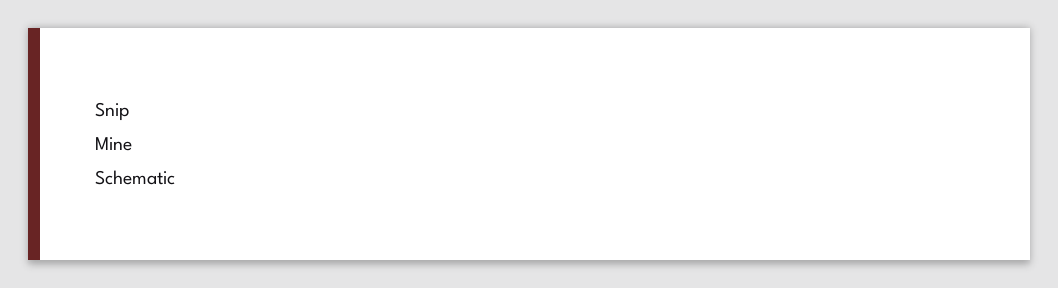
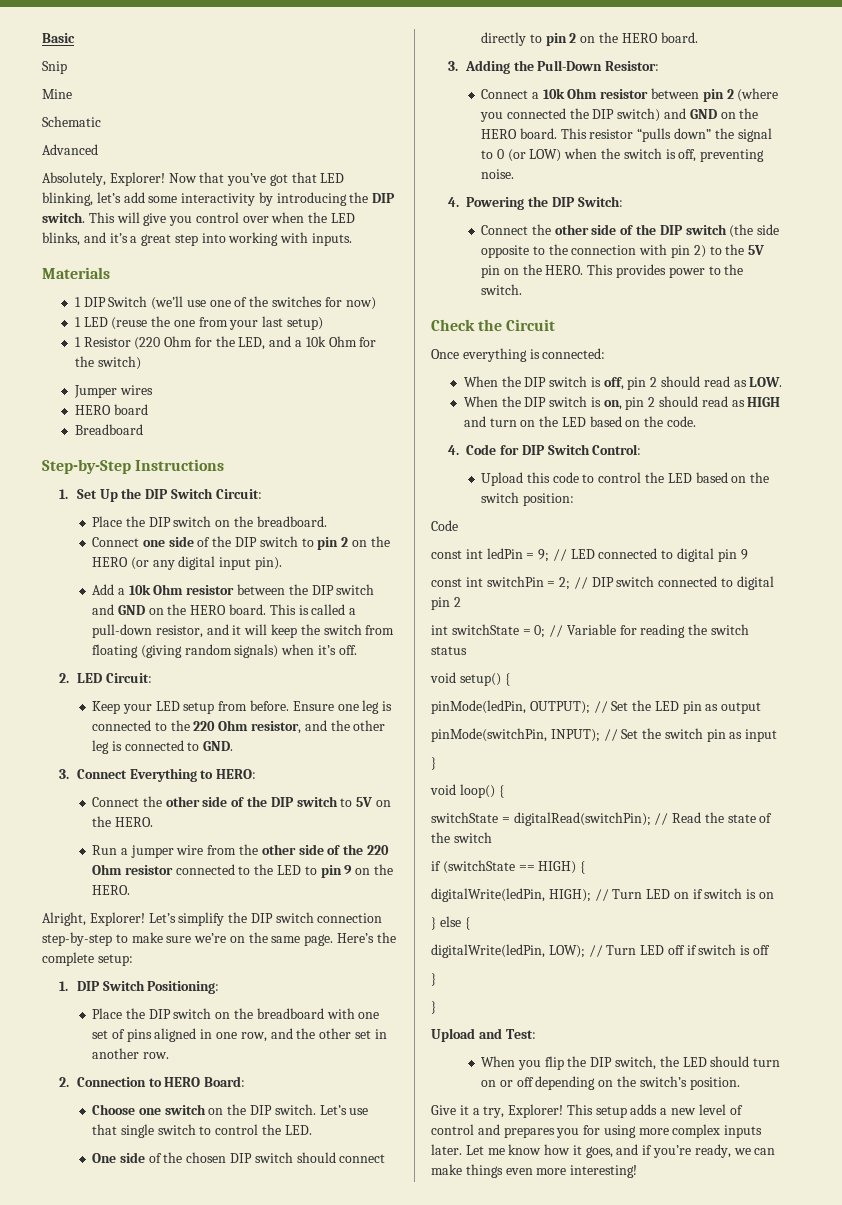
(95, 111) none -> [42,33,75,43] Basic //
(175, 177) none -> [42,144,98,155] [42,172,345,186] [42,192,396,206] [42,212,356,226] [42,232,353,246] [42,267,110,279] [74,296,376,310] [74,316,324,330] [74,336,377,350] [74,356,141,370] [73,385,153,398] [74,404,148,415] [74,424,143,435] [42,459,225,474] [59,488,262,502] [92,516,327,527] [92,536,390,550] [92,556,283,570] [92,584,375,595] [92,604,357,615] [92,624,395,638] [92,644,357,658] [59,673,152,683] [92,700,393,714] [92,720,386,734] [92,740,234,754] [59,768,257,782] [92,796,391,807] [92,816,153,827] [92,844,389,858] [92,864,393,878] [92,885,131,895] [42,912,383,926] [42,932,396,946] [42,952,133,966] [59,980,220,994] [92,1008,380,1019] [92,1028,387,1042] [92,1048,169,1059] [59,1076,246,1087] [92,1104,369,1115] [92,1124,312,1138] [92,1152,386,1163] [481,32,698,46] [448,60,660,74] [481,88,779,102] [480,108,759,122] [481,128,772,142] [481,148,765,162] [481,169,515,179] [448,196,623,210] [481,224,780,238] [481,244,765,258] [481,264,744,278] [481,284,523,295] [431,319,556,331] [431,348,606,362] [463,376,783,390] [463,396,781,410] [463,416,697,427] [448,444,642,455] [481,472,770,486] [481,492,574,506] [431,520,458,531] [431,548,748,562] [431,576,774,590] [431,597,461,610] [431,624,750,638] [431,646,467,655] [430,672,510,686] [431,700,762,714] [431,728,778,742] [431,757,436,770] [430,784,504,798] [431,812,773,826] [431,832,492,843] [431,860,586,874] [431,888,775,902] [431,916,470,930] [431,944,771,958] [431,973,436,986] [431,1001,436,1014] [431,1028,536,1042] [481,1056,781,1070] [481,1076,740,1090] [431,1104,743,1118] [431,1124,763,1138] [431,1144,776,1158] [431,1164,638,1178] // Advanced // Absolutely, Explorer! Now that you’ve got that LED blinking, let’s add some interactivity by introducing the DIP switch. This will give you control over when the LED blinks, and it’s a great step into working with inputs. // Materials // 1 DIP Switch (we’ll use one of the switches for now) // 1 LED (reuse the one from your last setup) // 1 Resistor (220 Ohm for the LED, and a 10k Ohm for the switch) // Jumper wires // HERO board // Breadboard // Step-by-Step Instructions // 1. Set Up the DIP Switch Circuit: // Place the DIP switch on the breadboard. // Connect one side of the DIP switch to pin 2 on the HERO (or any digital input pin). // Add a 10k Ohm resistor between the DIP switch and GND on the HERO board. This is called a pull-down resistor, and it will keep the switch from floating (giving random signals) when it’s off. // 2. LED Circuit: // Keep your LED setup from before. Ensure one leg is connected to the 220 Ohm resistor, and the other leg is connected to GND. // 3. Connect Everything to HERO: // Connect the other side of the DIP switch to 5V on the HERO. // Run a jumper wire from the other side of the 220 Ohm resistor connected to the LED to pin 9 on the HERO. // Alright, Explorer! Let’s simplify the DIP switch connection step-by-step to make sure we’re on the same page. Here’s the complete setup: // 1. DIP Switch Positioning: // Place the DIP switch on the breadboard with one set of pins aligned in one row, and the other set in another row. // 2. Connection to HERO Board: // Choose one switch on the DIP switch. Let’s use that single switch to control the LED. // One side of the chosen DIP switch should connect directly to pin 2 on the HERO board. // 3. Adding the Pull-Down Resistor: // Connect a 10k Ohm resistor between pin 2 (where you connected the DIP switch) and GND on the HERO board. This resistor “pulls down” the signal to 0 (or LOW) when the switch is off, preventing noise. // 4. Powering the DIP Switch: // Connect the other side of the DIP switch (the side opposite to the connection with pin 2) to the 5V pin on the HERO. This provides power to the switch. // Check the Circuit // Once everything is connected: // When the DIP switch is off, pin 2 should read as LOW. // When the DIP switch is on, pin 2 should read as HIGH and turn on the LED based on the code. // 4. Code for DIP Switch Control: // Upload this code to control the LED based on the switch position: // Code // const int ledPin = 9; // LED connected to digital pin 9 // const int switchPin = 2; // DIP switch connected to digital pin 2 // int switchState = 0; // Variable for reading the switch status // void setup() { // pinMode(ledPin, OUTPUT); // Set the LED pin as output // pinMode(switchPin, INPUT); // Set the switch pin as input // } // void loop() { // switchState = digitalRead(switchPin); // Read the state of the switch // if (switchState == HIGH) { // digitalWrite(ledPin, HIGH); // Turn LED on if switch is on // } else { // digitalWrite(ledPin, LOW); // Turn LED off if switch is off // } // } // Upload and Test: // When you flip the DIP switch, the LED should turn on or off depending on the switch’s position. // Give it a try, Explorer! This setup adds a new level of control and prepares you for using more complex inputs later. Let me know how it goes, and if you’re ready, we can make things even more interesting!

